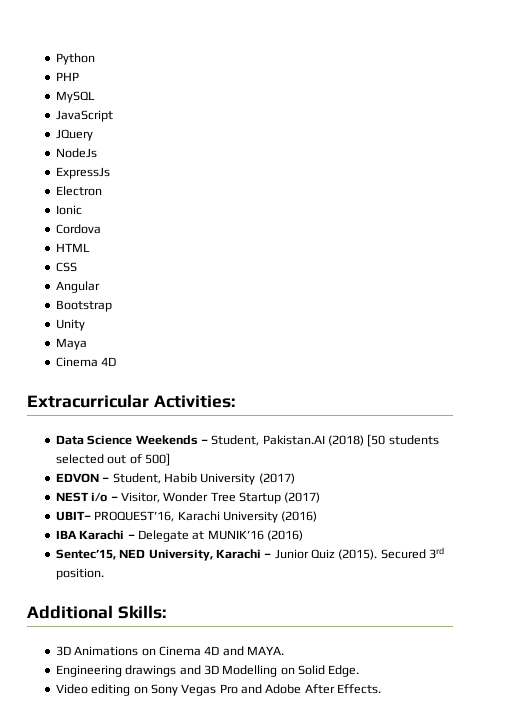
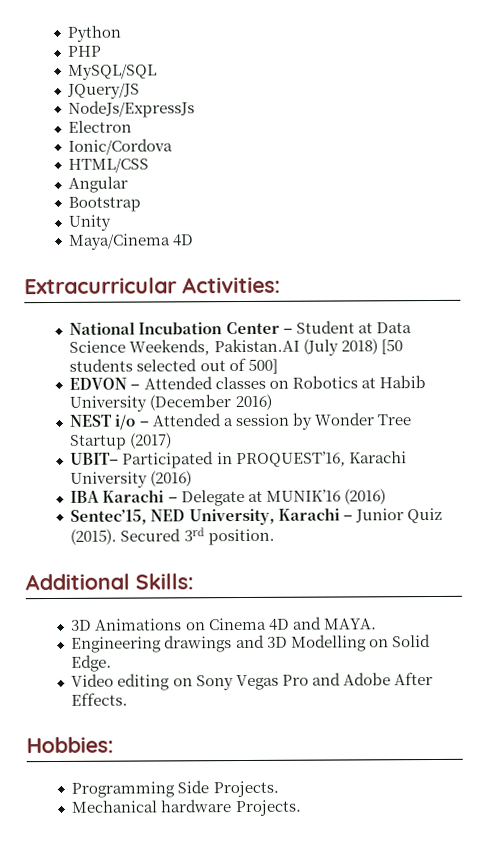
[55,91,95,103] [55,110,113,122] [55,129,93,141] [55,148,97,158] [55,167,110,179] [55,186,102,196] [55,205,82,215] [55,224,101,234] [55,243,90,252] [55,262,77,272] MySQL // JavaScript // JQuery // NodeJs // ExpressJs // Electron // Ionic // Cordova // HTML // CSS -> [68,63,158,80] [67,82,141,99] [68,100,196,118] [68,120,133,133] [68,138,174,155] [68,157,150,173] MySQL/SQL // JQuery/JS // NodeJs/ExpressJs // Electron // Ionic/Cordova // HTML/CSS
[55,338,87,350] [55,357,98,367] Maya // Cinema -> [68,233,172,250] Maya/Cinema
[55,435,365,446] Data Science Weekends – Student, Pakistan.AI (2018) -> [69,320,412,335] [69,338,378,356] National Incubation Center – Student at Data Science Weekends, Pakistan.AI (July 2018)
[112,473,295,485] Student, Habib University (2017) -> [143,375,426,390] [69,393,272,412] Attended classes on Robotics at Habib University (December 2016)
[120,492,160,503] Visitor, -> [151,412,313,430] Attended a session by
(91, 516) none -> [122,451,233,469] Participated in
(382, 689) none -> [26,736,114,754] [71,780,279,798] [71,799,302,817] // Hobbies: // Programming Side Projects. // Mechanical hardware Projects.

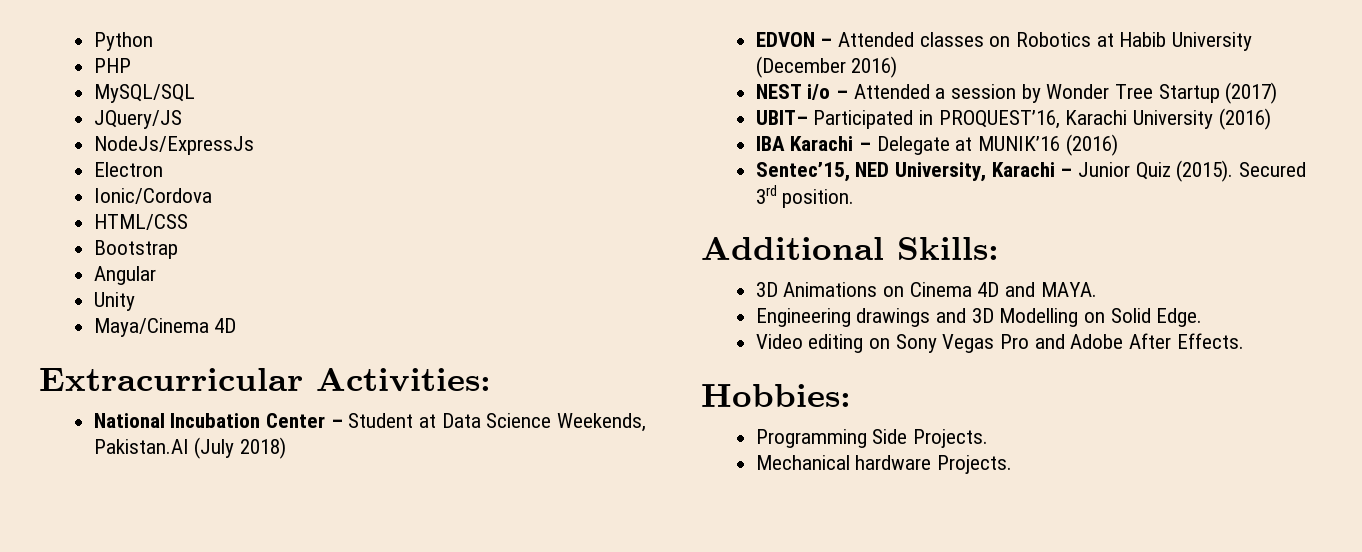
(150, 165) none -> [93,240,178,259] // Bootstrap
[68,196,142,212] // Bootstrap -> (156, 275) none
[380,339,403,355] [69,357,278,374] [50 students selected out of 500] -> (287, 448) none

